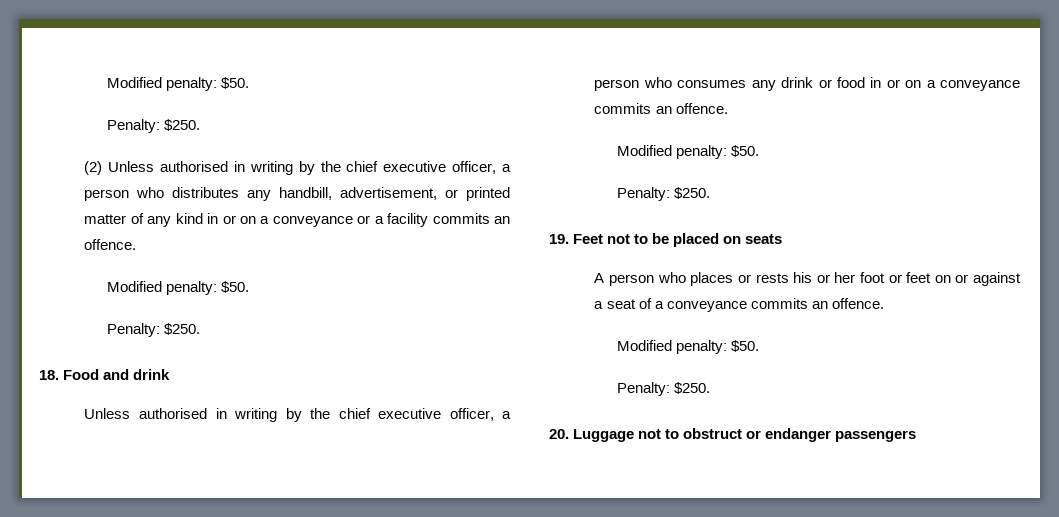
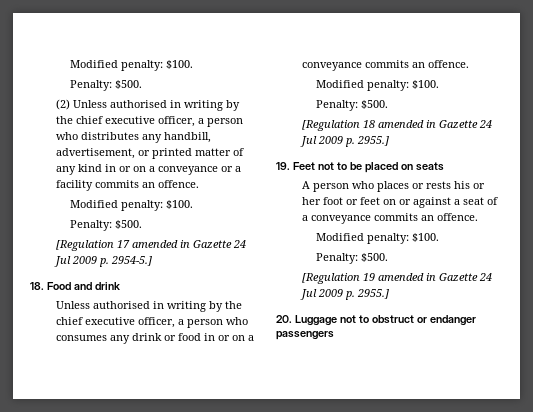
[107,77,250,91] [107,119,201,133] Modified penalty: $50. // Penalty: $250. -> [69,60,193,71] [69,80,142,91] Modified penalty: $100. // Penalty: $500.
[221,281,250,293] [107,323,201,337] $50. // Penalty: $250. -> [165,200,193,209] [69,220,142,231] [56,240,247,251] [54,256,153,267] $100. // Penalty: $500. // [Regulation 17 amended in Gazette 24 Jul 2009 p. 2954-5.]
[731,145,760,157] [617,187,711,201] $50. // Penalty: $250. -> [411,80,439,89] [315,100,388,111] [302,120,493,131] [300,136,390,147] $100. // Penalty: $500. // [Regulation 18 amended in Gazette 24 Jul 2009 p. 2955.]
[731,340,760,352] [617,382,711,396] $50. // Penalty: $250. -> [411,233,439,242] [315,253,388,264] [302,273,493,284] [300,289,390,300] $100. // Penalty: $500. // [Regulation 19 amended in Gazette 24 Jul 2009 p. 2955.]

